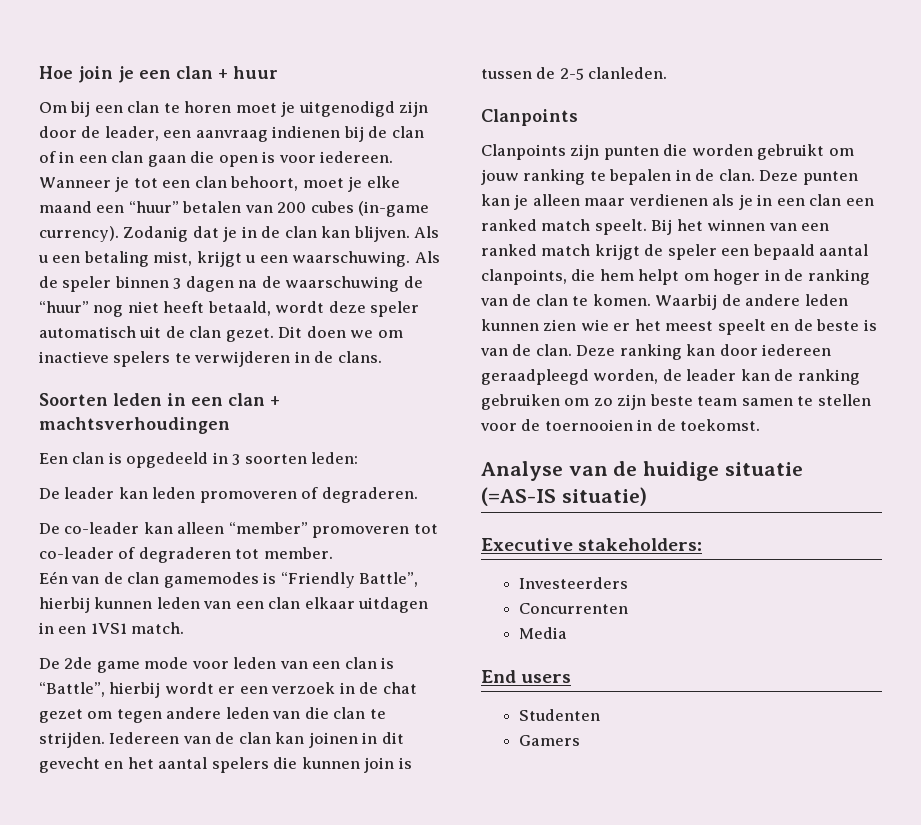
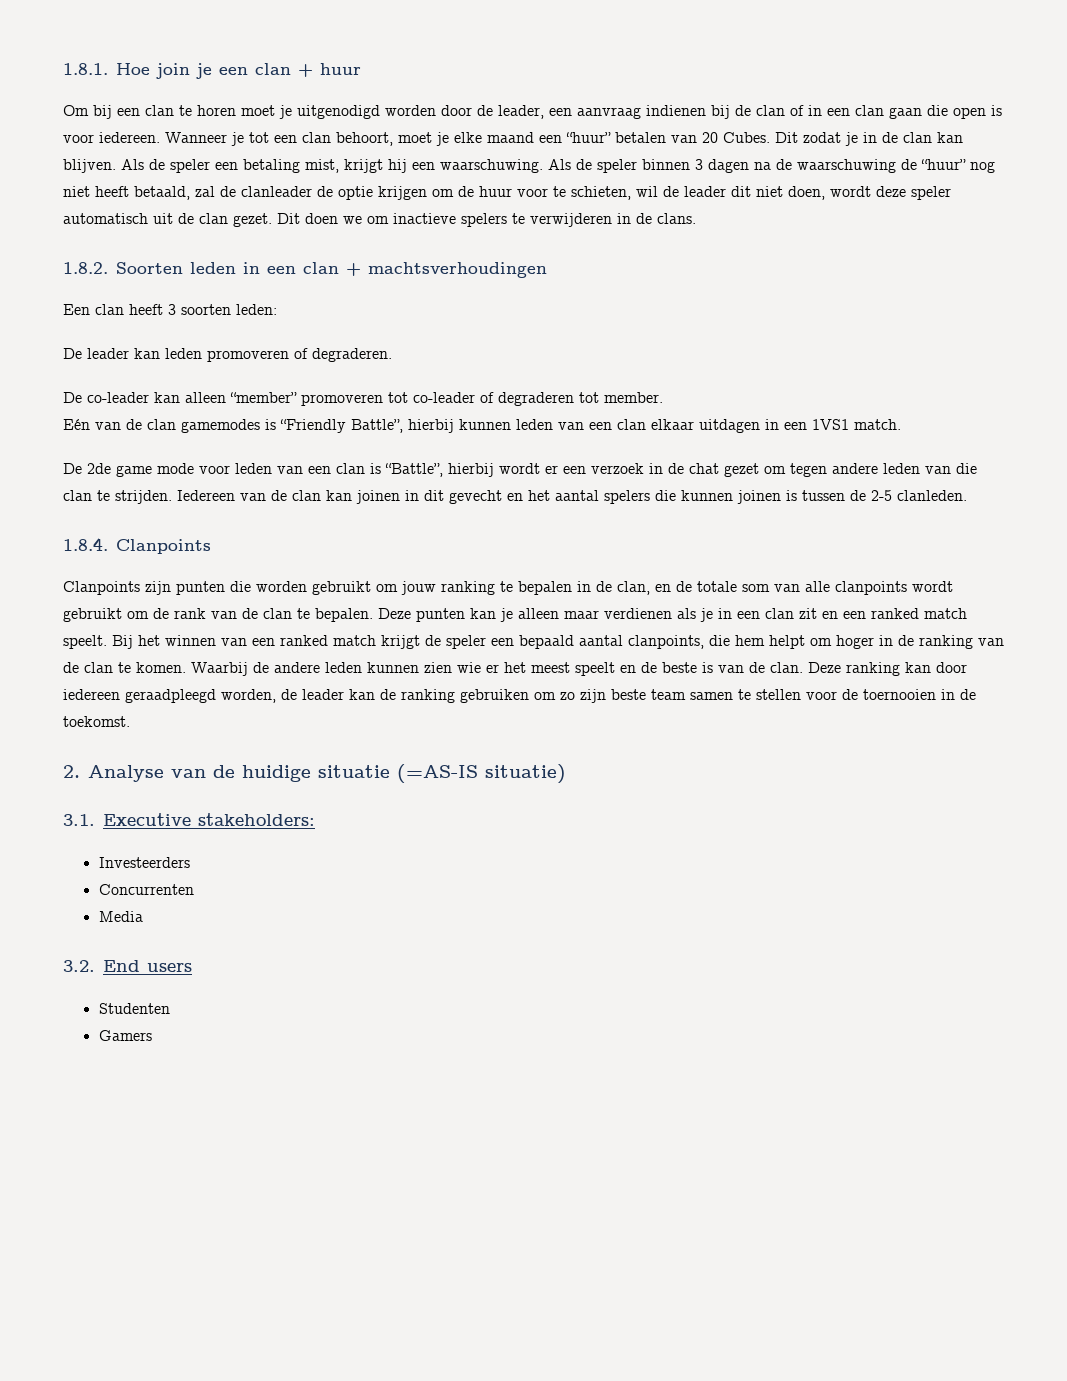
(39, 72) none -> [63,63,108,75] 1.8.1.
[399,101,429,117] zijn -> [385,105,436,116] worden
[277,201,430,217] [39,226,219,242] 200 cubes (in-game currency). Zodanig dat -> [702,132,841,143] 20 Cubes. Dit zodat
[38,255,48,263] u -> [149,159,210,173] de speler
[245,255,256,263] u -> [388,159,407,173] hij
(271, 308) none -> [195,186,825,200] zal de clanleader de optie krijgen om de huur voor te schieten, wil de leader dit niet doen,
(382, 357) none -> [63,262,108,274] 1.8.2.
[108,452,228,468] is opgedeeld in -> [129,304,163,315] heeft
[364,757,395,773] join -> [737,490,781,504] joinen
(668, 73) none -> [63,538,108,551] 1.8.4.
[718,169,755,181] clan. -> [617,581,953,595] [63,608,373,622] clan, en de totale som van alle clanpoints wordt gebruikt om de rank van de clan te bepalen.
(842, 200) none -> [799,608,838,619] zit en
(761, 425) none -> [63,765,80,778] 2.
(647, 496) none -> [63,814,95,826] 3.1.
(567, 633) none -> [63,960,95,972] 3.2.

